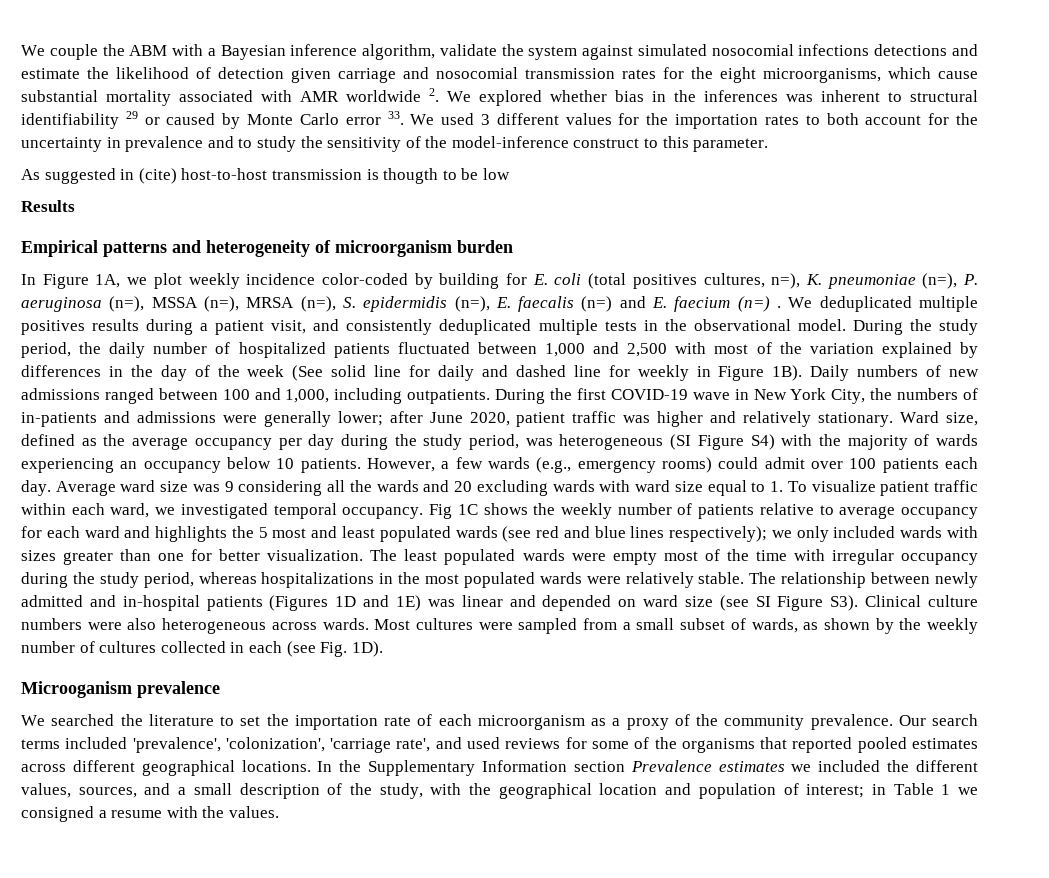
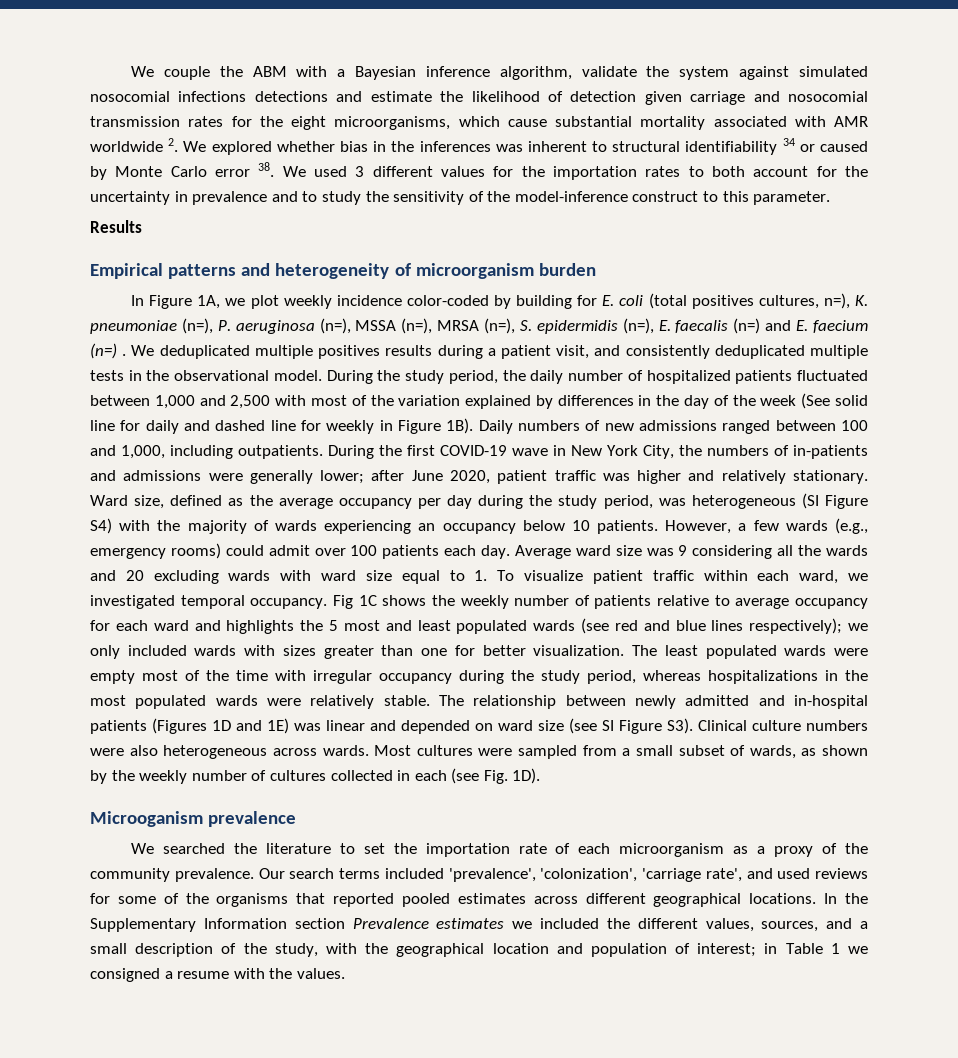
[125,111,138,119] 29 -> [782,138,795,146] 34
[387,111,404,125] 33. -> [258,162,275,177] 38.
[21,168,510,184] // As suggested in (cite) host-to-host transmission is thougth to be low -> (831, 198) none

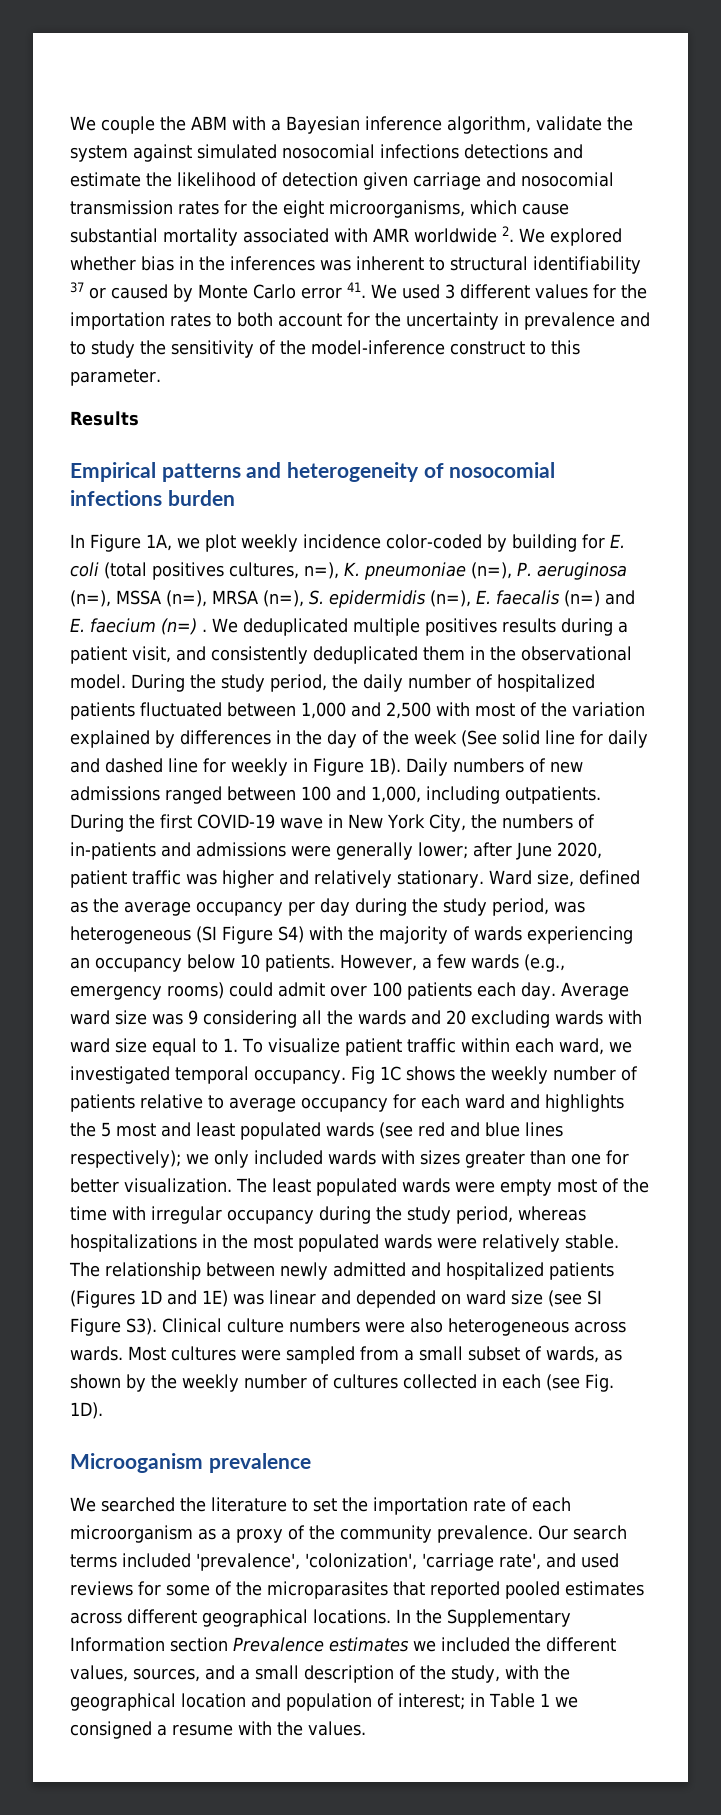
[782,138,795,146] 34 -> [70,282,84,293] 37
[258,162,275,177] 38. -> [347,282,366,298] 41.
[415,263,534,279] microorganism -> [449,462,556,478] [70,490,162,506] nosocomial infections
[809,345,868,359] [90,370,124,381] multiple tests -> [423,646,465,661] them
[794,695,868,709] in-hospital -> [446,1262,544,1280] hospitalized
[216,893,289,907] organisms -> [267,1581,388,1599] microparasites

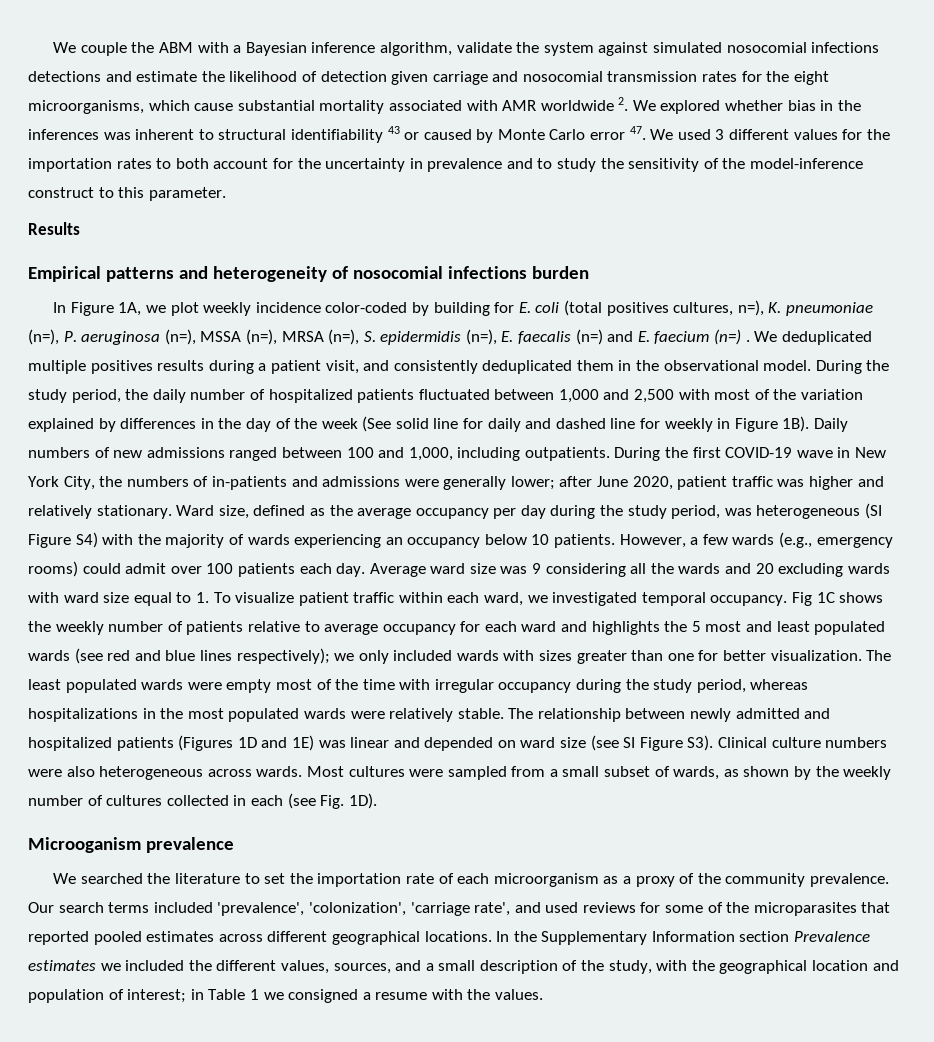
[70,282,84,293] 37 -> [387,126,400,134] 43
[347,282,366,298] 41. -> [629,126,646,140] 47.

